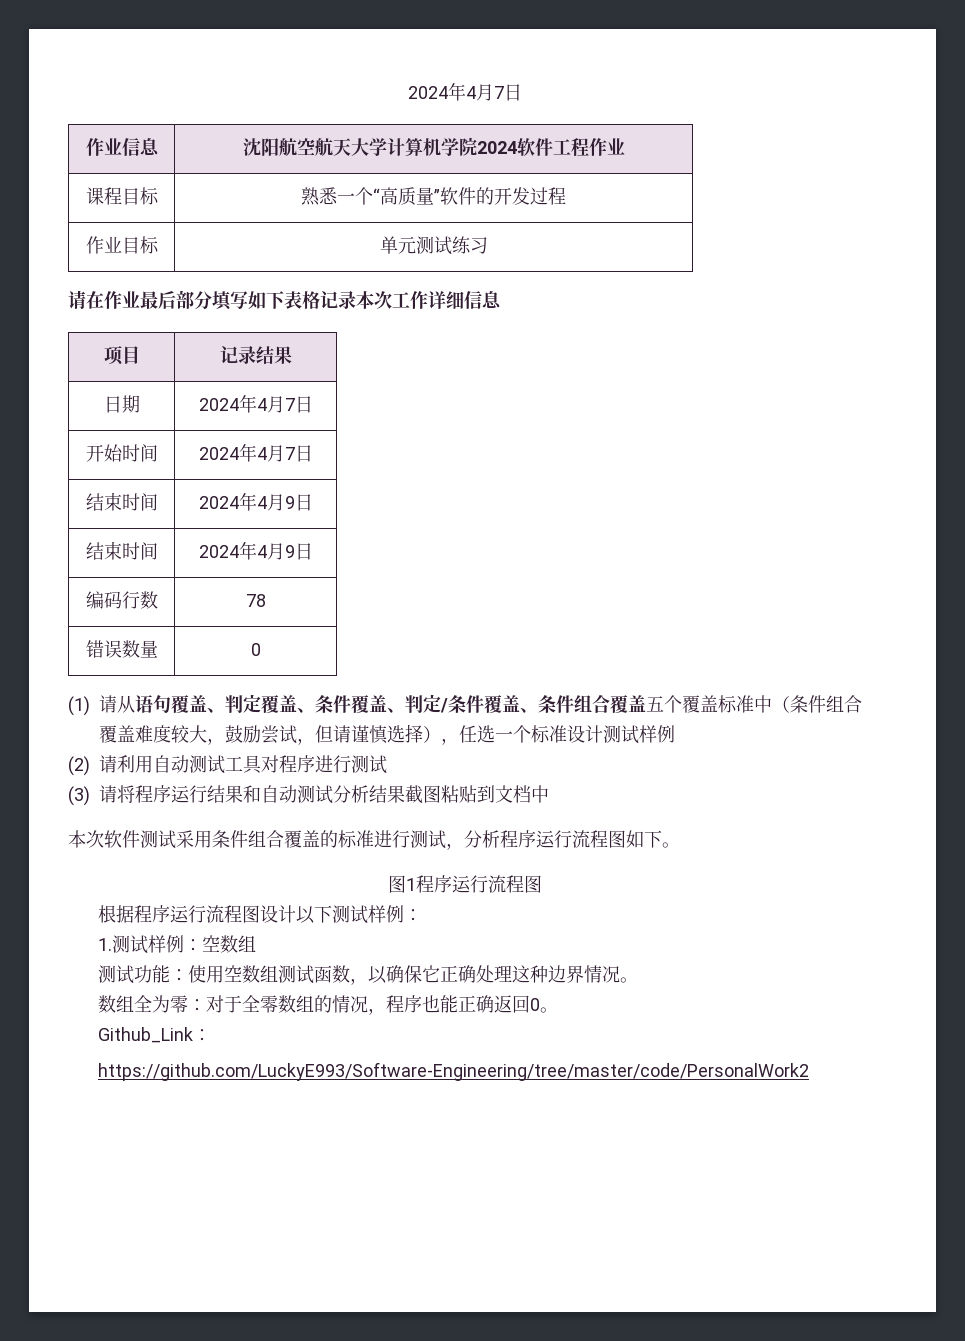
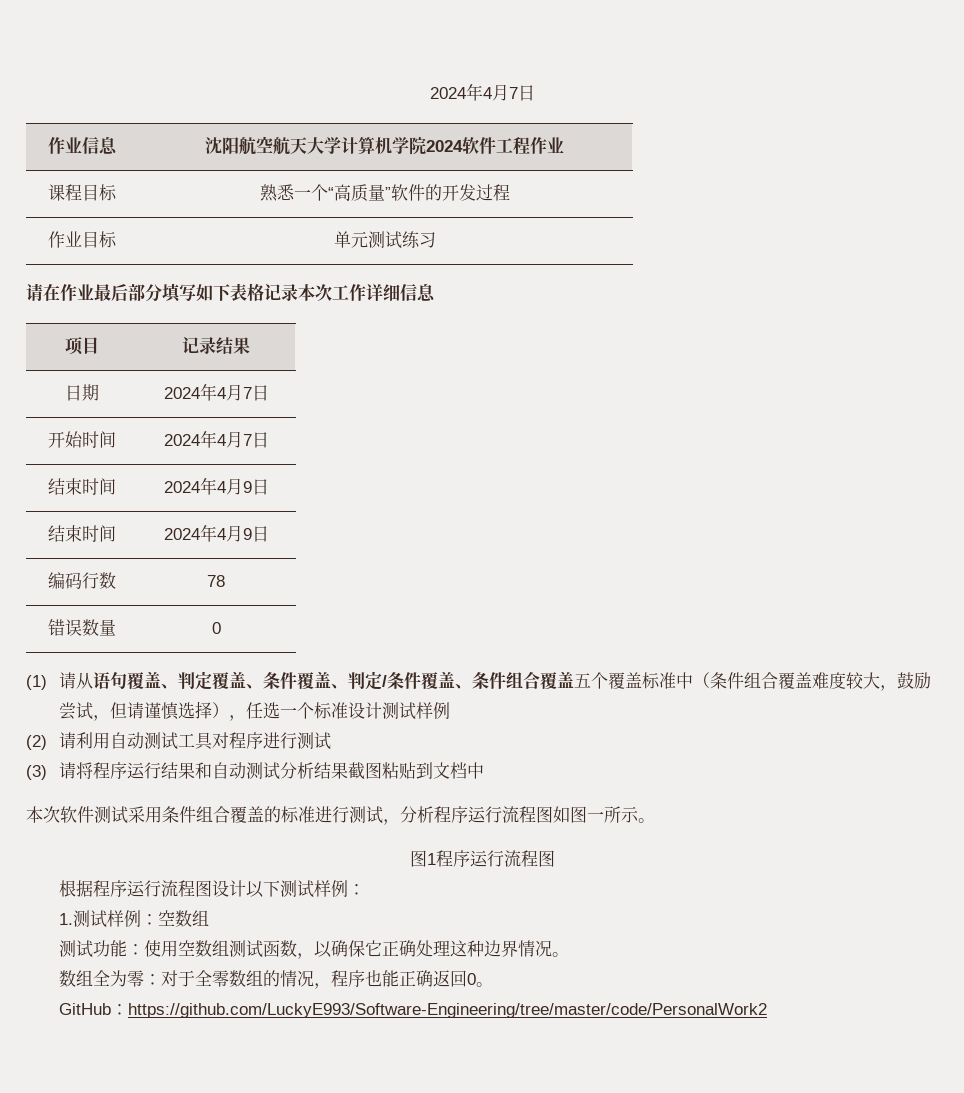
[644,830,662,848] 下 -> [570,806,639,823] 图一所示
[97,1027,211,1043] Github_Link： // -> [58,1003,128,1015] GitHub：

